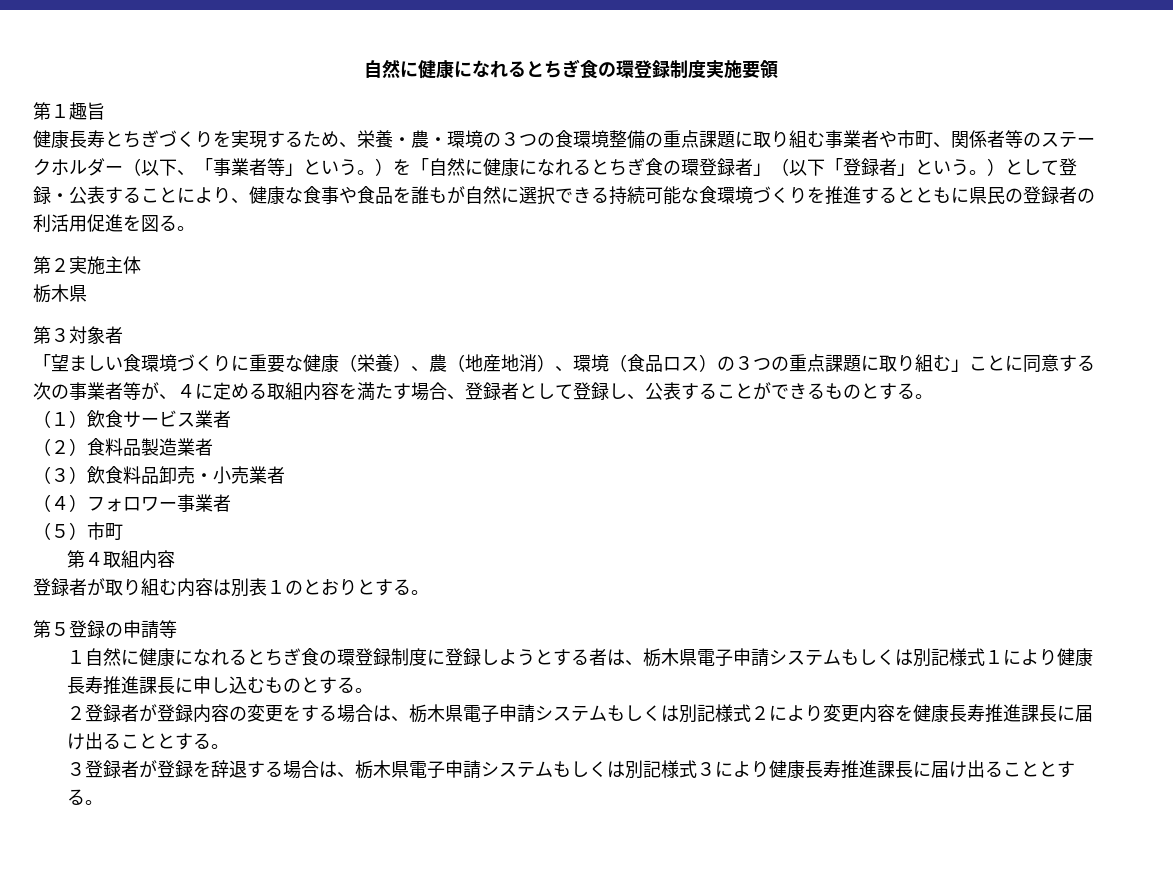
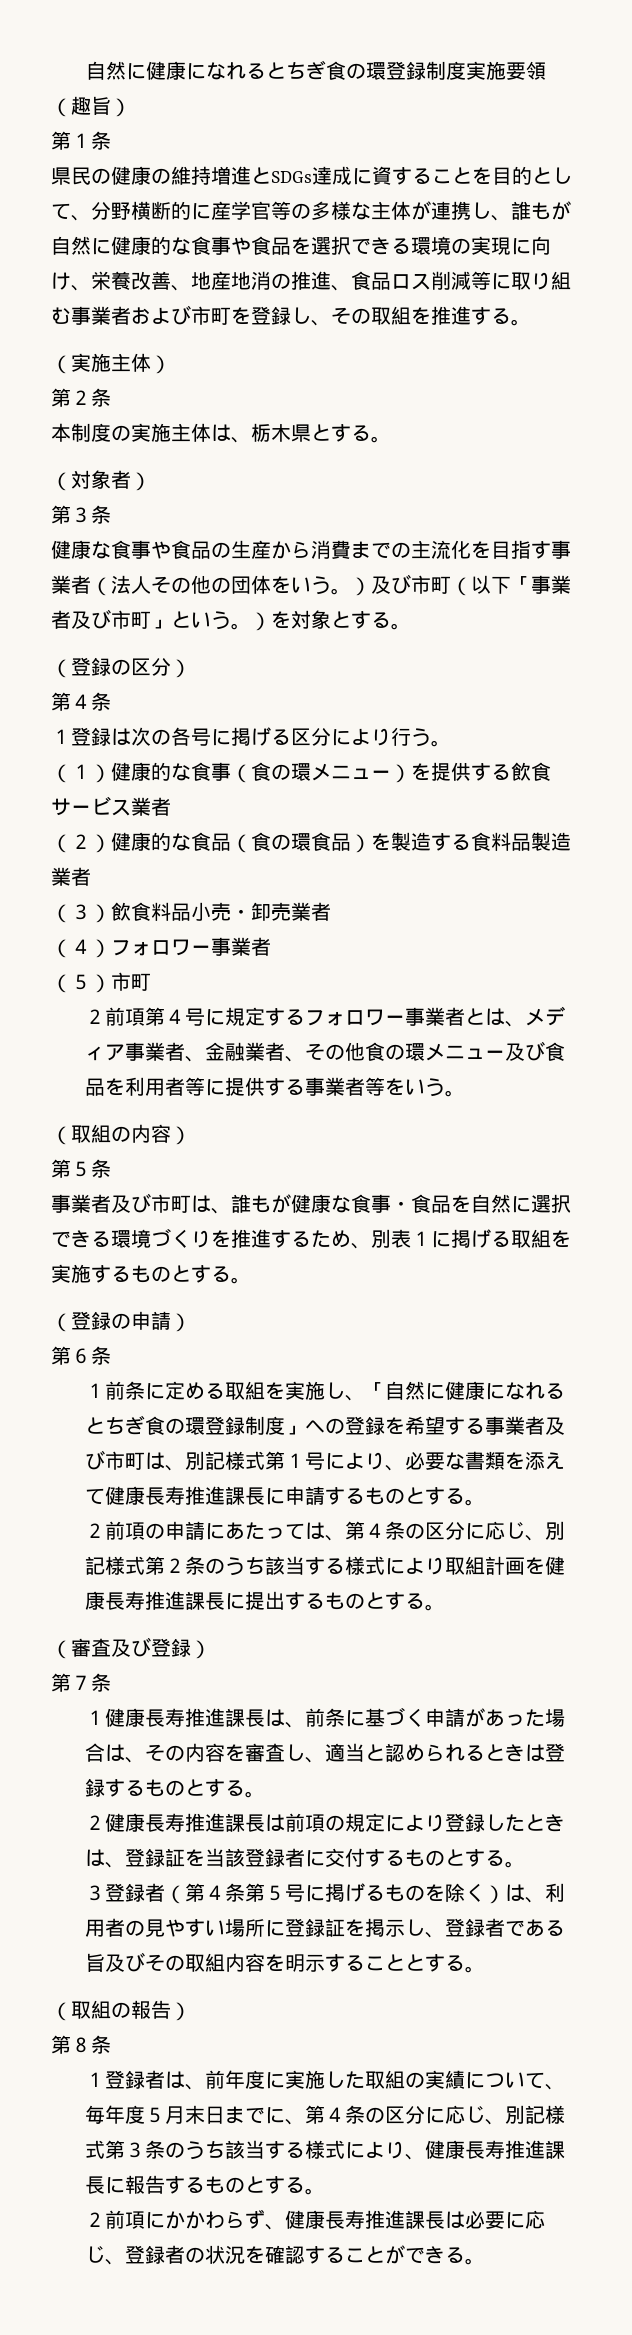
[33,102,105,120] [33,130,1095,149] [33,158,1077,177] [33,186,1095,205] [33,214,195,232] [33,256,141,275] [33,284,87,303] [33,326,123,344] [33,354,1095,373] [33,382,933,401] [33,410,87,428] // 第１趣旨 // 健康長寿とちぎづくりを実現するため、栄養・農・環境の３つの食環境整備の重点課題に取り組む事業者や市町、関係者等のステークホルダー（以下、「事業者等」という。）を「自然に健康になれるとちぎ食の環登録者」（以下「登録者」という。）として登録・公表することにより、健康な食事や食品を誰もが自然に選択できる持続可能な食環境づくりを推進するとともに県民の登録者の利活用促進を図る。 // 第２実施主体 // 栃木県 // 第３対象者 // 「望ましい食環境づくりに重要な健康（栄養）、農（地産地消）、環境（食品ロス）の３つの重点課題に取り組む」ことに同意する次の事業者等が、４に定める取組内容を満たす場合、登録者として登録し、公表することができるものとする。 // （１） -> [51,96,131,117] [51,131,111,150] [51,166,572,185] [51,201,571,221] [51,236,551,255] [51,271,571,291] [51,305,531,326] [51,353,171,374] [51,388,111,407] [51,423,391,443] [51,470,151,491] [51,505,111,524] [51,540,571,559] [51,574,571,596] [51,609,411,631] [51,657,191,678] [51,692,111,711] [51,727,451,747] [51,762,511,783] // （趣旨） // 第１条 // 県民の健康の維持増進とSDGs達成に資することを目的として、分野横断的に産学官等の多様な主体が連携し、誰もが自然に健康的な食事や食品を選択できる環境の実現に向け、栄養改善、地産地消の推進、食品ロス削減等に取り組む事業者および市町を登録し、その取組を推進する。 // （実施主体） // 第２条 // 本制度の実施主体は、栃木県とする。 // （対象者） // 第３条 // 健康な食事や食品の生産から消費までの主流化を目指す事業者（法人その他の団体をいう。）及び市町（以下「事業者及び市町」という。）を対象とする。 // （登録の区分） // 第４条 // １登録は次の各号に掲げる区分により行う。 // （１）健康的な食事（食の環メニュー）を提供する
(87, 447) none -> [111,832,471,853] 健康的な食品（食の環食品）を製造する
[159,466,231,484] 卸売・小 -> [191,902,271,921] 小売・卸
[66,550,175,569] [33,578,429,597] [33,620,69,638] 第４取組内容 // 登録者が取り組む内容は別表１のとおりとする。 // 第５ -> [84,1006,565,1027] [84,1041,565,1062] [84,1077,465,1097] [51,1124,191,1145] [51,1159,111,1178] [51,1193,571,1214] [51,1228,571,1249] [51,1264,251,1284] [51,1313,71,1332] ２前項第４号に規定するフォロワー事業者とは、メディア事業者、金融業者、その他食の環メニュー及び食品を利用者等に提供する事業者等をいう。 // （取組の内容） // 第５条 // 事業者及び市町は、誰もが健康な食事・食品を自然に選択できる環境づくりを推進するため、別表１に掲げる取組を実施するものとする。 // （
[159,620,177,638] [66,650,85,664] 等 // １ -> [171,1313,191,1332] [51,1346,111,1365] [84,1381,385,1401] ） // 第６条 // １前条に定める取組を実施し、「
[426,648,1057,667] に登録しようとする者は、栃木県電子申請システムもしくは別記様式１により -> [284,1416,565,1435] [84,1450,565,1471] [84,1488,105,1505] 」への登録を希望する事業者及び市町は、別記様式第１号により、必要な書類を添えて
[210,676,373,694] [66,704,895,723] し込むものとする。 // ２登録者が登録内容の変更をする場合は、栃木県電子申請システムもしくは別記様式２により変更内容 -> [304,1486,485,1506] [84,1521,565,1541] [84,1556,525,1576] 請するものとする。 // ２前項の申請にあたっては、第４条の区分に応じ、別記様式第２条のうち該当する様式により取組計画
[1074,705,1093,722] [66,732,229,750] [66,760,1075,779] [66,789,103,805] 届け出ることとする。 // ３登録者が登録を辞退する場合は、栃木県電子申請システムもしくは別記様式３により健康長寿推進課長に届け出ることとする。 -> [244,1591,445,1611] [51,1637,211,1659] [51,1673,111,1692] [84,1707,565,1728] [84,1743,565,1763] [84,1778,265,1798] [84,1813,565,1832] [84,1848,525,1868] [84,1883,565,1904] [84,1918,565,1938] [84,1952,485,1973] [51,2000,191,2021] [51,2035,111,2054] [84,2070,565,2090] [84,2105,565,2125] [84,2140,565,2160] [84,2175,325,2195] [84,2209,545,2230] [84,2245,485,2265] 提出するものとする。 // （審査及び登録） // 第７条 // １健康長寿推進課長は、前条に基づく申請があった場合は、その内容を審査し、適当と認められるときは登録するものとする。 // ２健康長寿推進課長は前項の規定により登録したときは、登録証を当該登録者に交付するものとする。 // ３登録者（第４条第５号に掲げるものを除く）は、利用者の見やすい場所に登録証を掲示し、登録者である旨及びその取組内容を明示することとする。 // （取組の報告） // 第８条 // １登録者は、前年度に実施した取組の実績について、毎年度５月末日までに、第４条の区分に応じ、別記様式第３条のうち該当する様式により、健康長寿推進課長に報告するものとする。 // ２前項にかかわらず、健康長寿推進課長は必要に応じ、登録者の状況を確認することができる。

